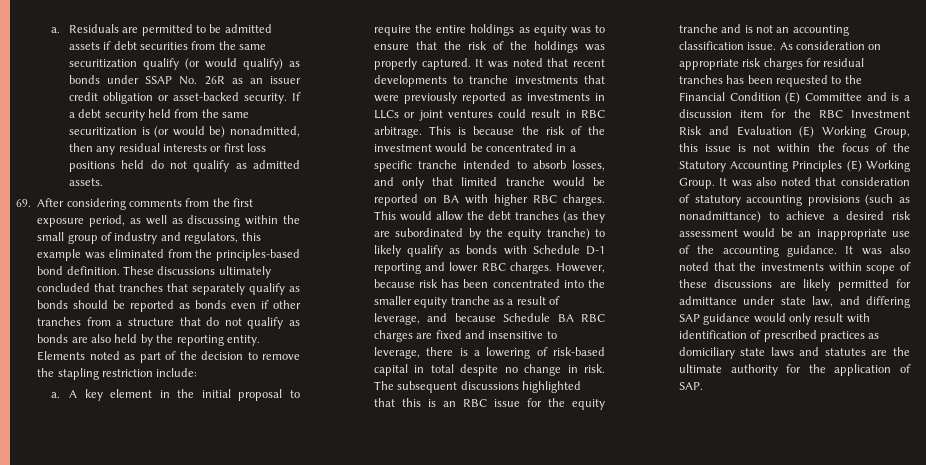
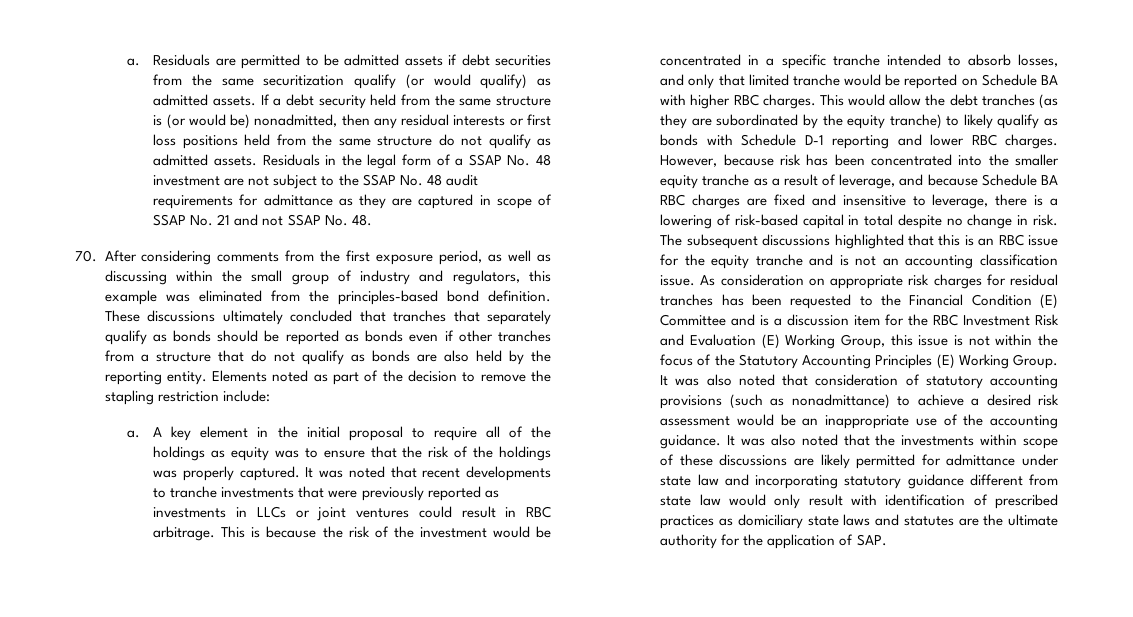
[68,75,301,85] [68,92,287,104] bonds under SSAP No. 26R as an issuer credit obligation or asset-backed security. -> [153,94,256,106] admitted assets.
[68,127,137,136] securitization -> [496,96,551,106] structure
(145, 164) none -> [276,134,433,146] from the same structure
[16,199,31,207] // 69. -> [262,154,551,169] [153,174,478,189] [153,194,552,209] [153,214,372,226] [75,250,97,262] Residuals in the legal form of a SSAP No. 48 investment are not subject to the SSAP No. 48 audit requirements for admittance as they are captured in scope of SSAP No. 21 and not SSAP No. 48. // 70.
[415,24,467,33] the entire -> [485,426,551,438] all of the
(437, 200) none -> [981,74,1037,86] Schedule
[812,296,910,308] [678,313,751,325] law, and differing SAP guidance -> [697,474,1058,489] [660,494,721,506] law and incorporating statutory guidance different from state law

